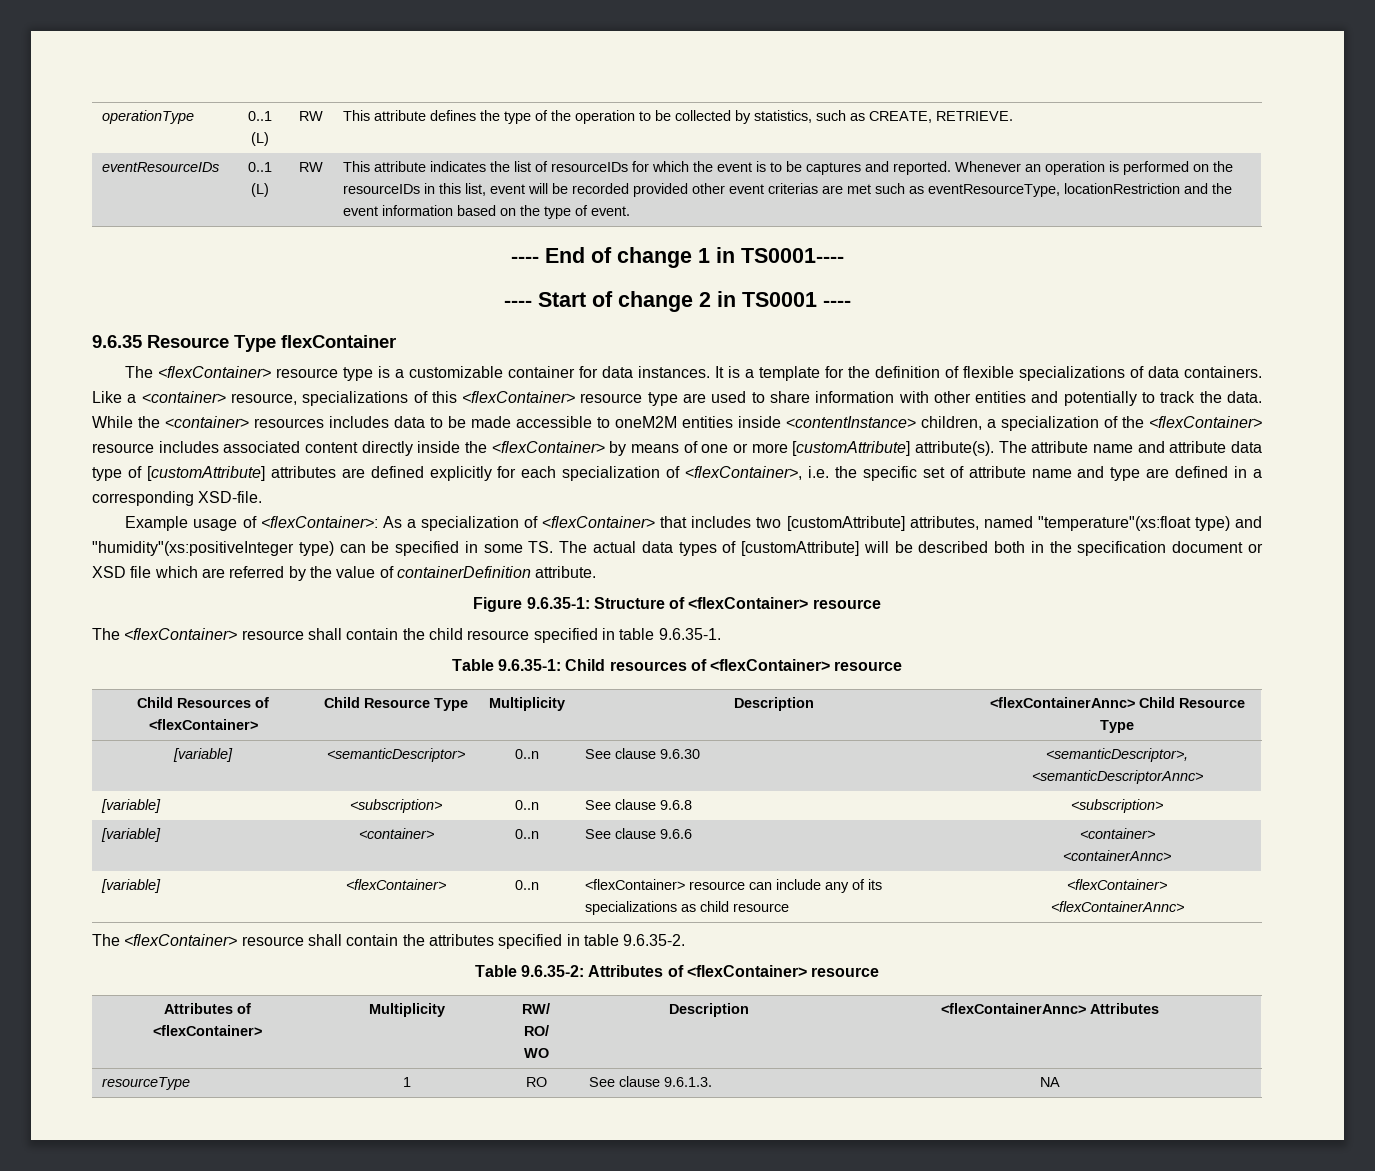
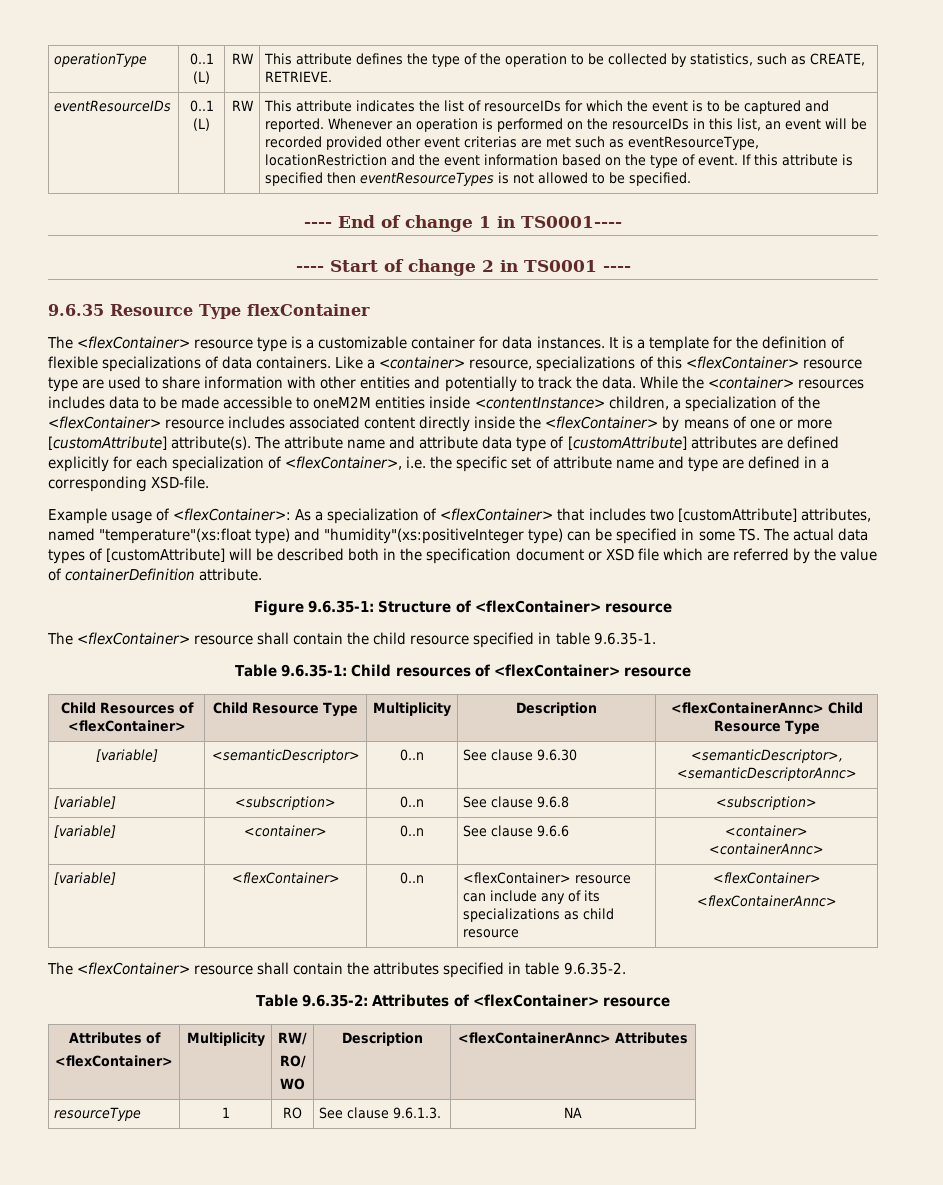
[806,162,862,175] captures -> [744,100,802,114] captured
(487, 189) none -> [765,121,782,130] an
(631, 211) none -> [742,154,854,166] [265,172,692,186] If this attribute is specified then eventResourceTypes is not allowed to be specified.

